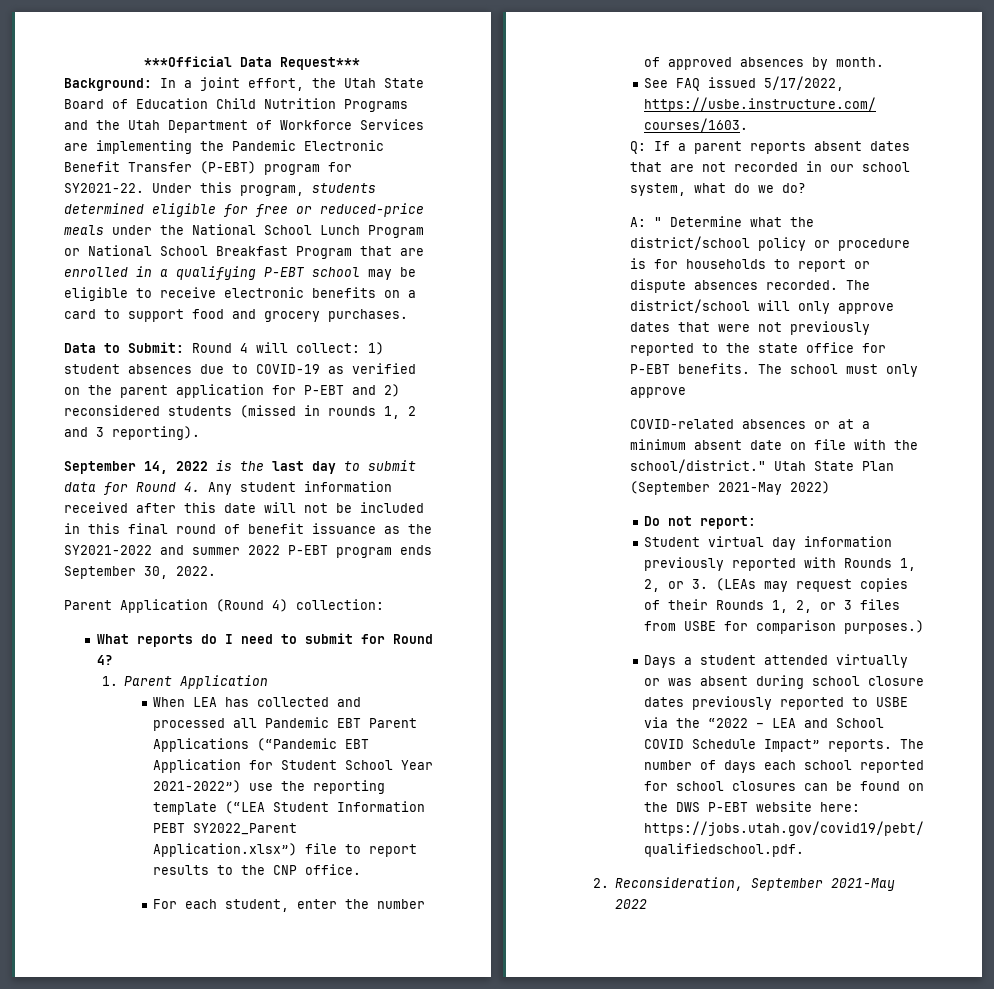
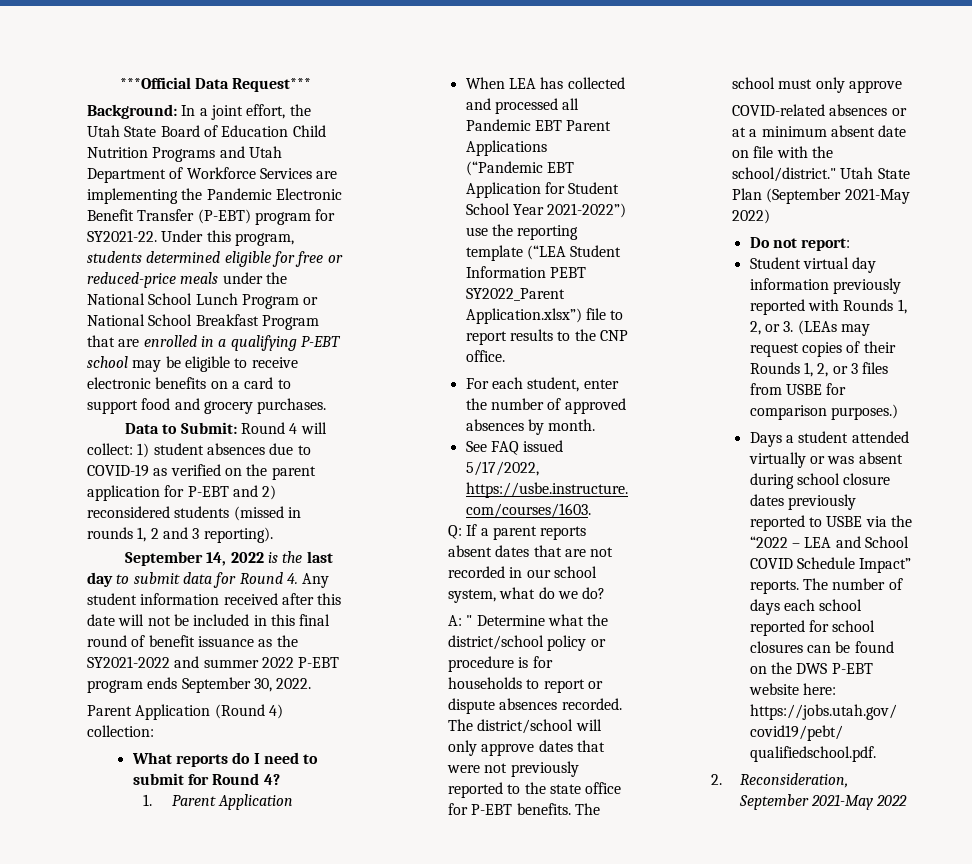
[96,120,120,130] the -> (245, 152) none

